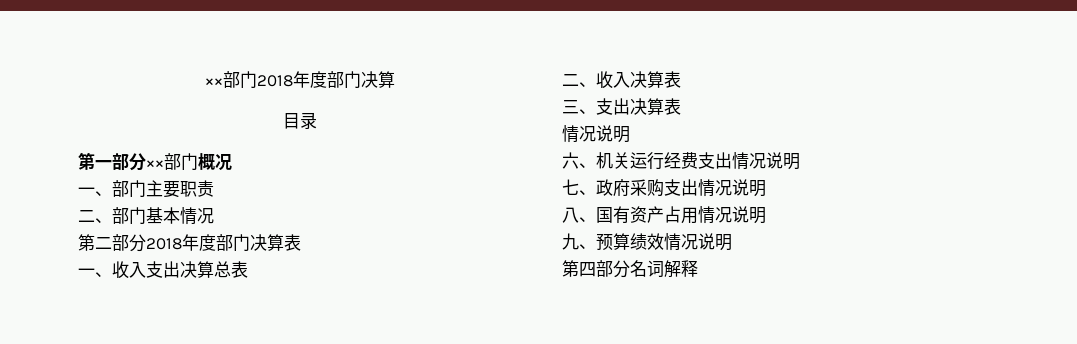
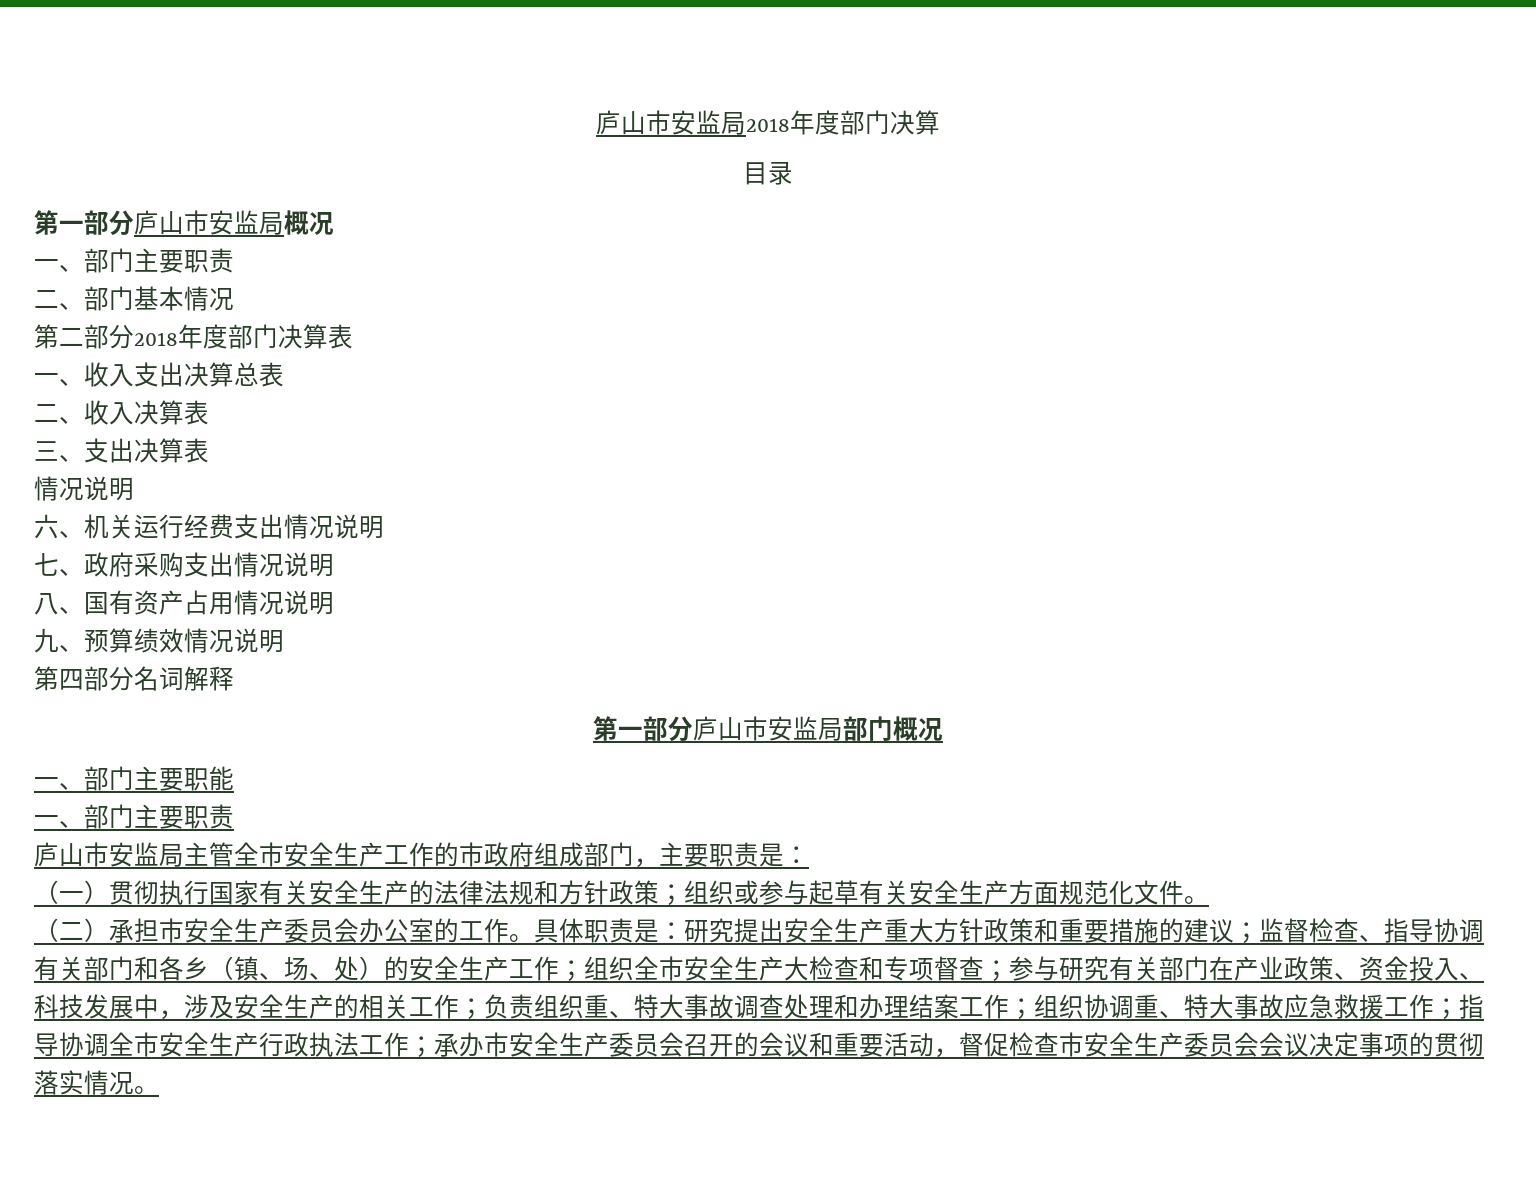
[205,71,257,88] ××部门 -> [596,110,746,135] 庐山市安监局
[146,153,198,170] ××部门 -> [134,210,284,235] 庐山市安监局
(698, 268) none -> [593,716,943,742] [34,766,234,791] [34,804,234,829] [34,842,809,868] [34,880,1209,906] [34,918,1484,944] [34,956,1484,982] [34,994,1484,1020] [34,1032,1484,1058] [34,1070,159,1095] // 第一部分庐山市安监局部门概况 // 一、部门主要职能 // 一、部门主要职责 // 庐山市安监局主管全市安全生产工作的市政府组成部门，主要职责是： // （一）贯彻执行国家有关安全生产的法律法规和方针政策；组织或参与起草有关安全生产方面规范化文件。 // （二）承担市安全生产委员会办公室的工作。具体职责是：研究提出安全生产重大方针政策和重要措施的建议；监督检查、指导协调有关部门和各乡（镇、场、处）的安全生产工作；组织全市安全生产大检查和专项督查；参与研究有关部门在产业政策、资金投入、科技发展中，涉及安全生产的相关工作；负责组织重、特大事故调查处理和办理结案工作；组织协调重、特大事故应急救援工作；指导协调全市安全生产行政执法工作；承办市安全生产委员会召开的会议和重要活动，督促检查市安全生产委员会会议决定事项的贯彻落实情况。

